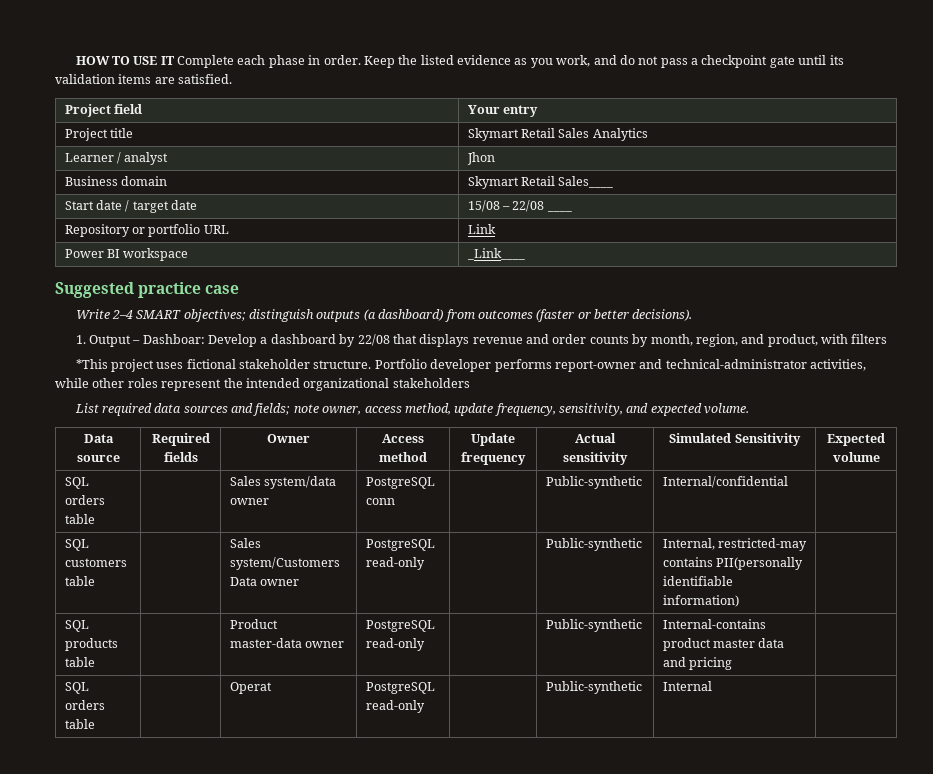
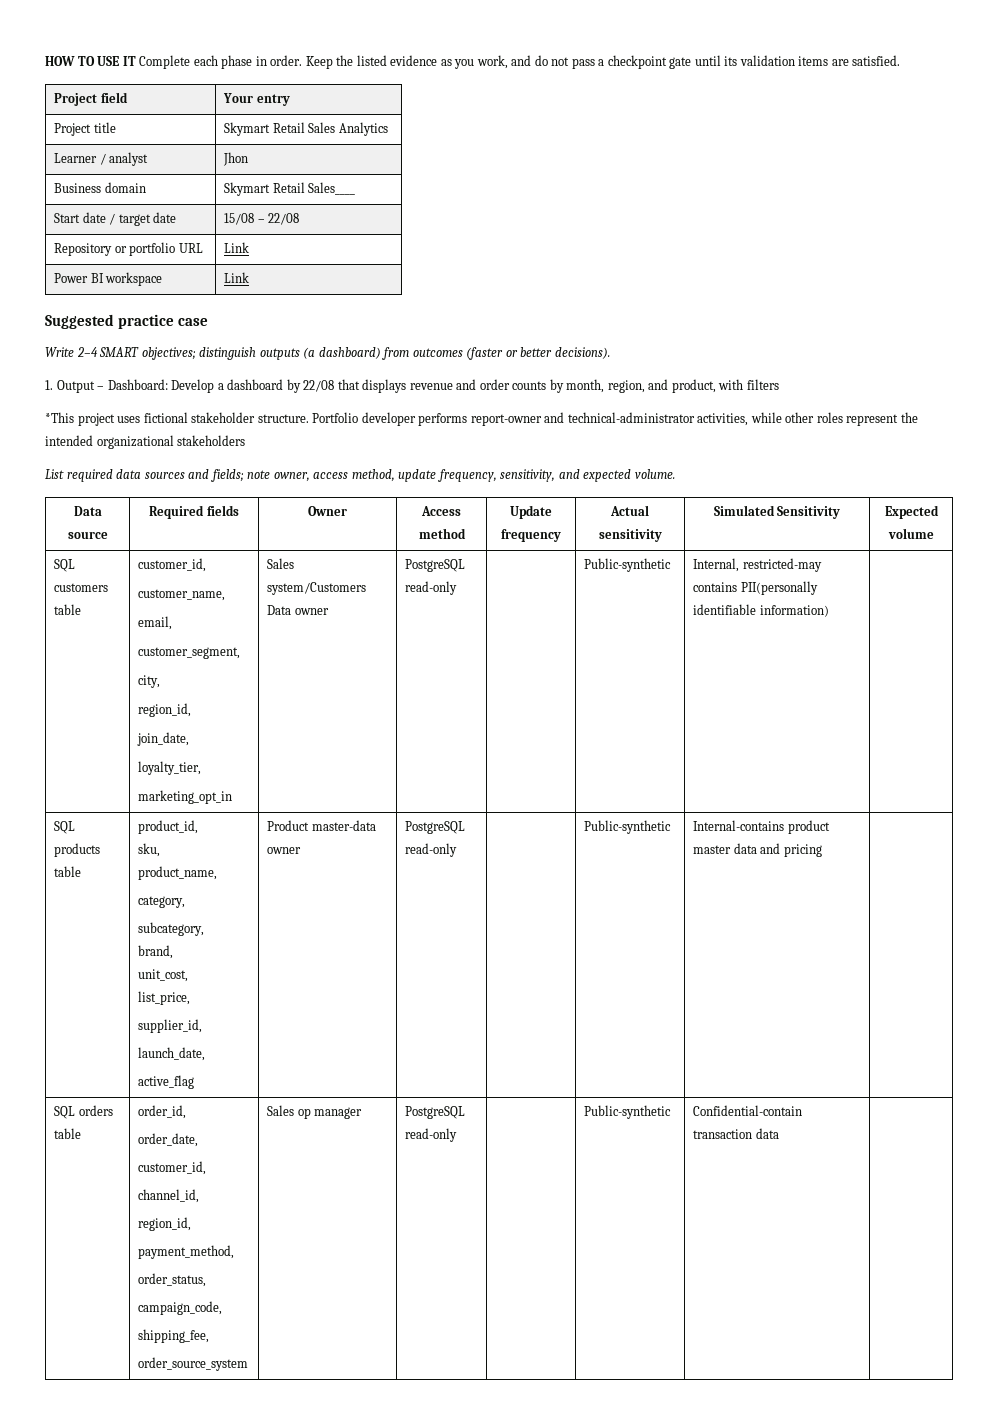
[546,210,572,212] ____ -> (300, 219) none
[466,248,525,260] _Link____ -> [224,272,250,283] Link
[142,334,205,344] Dashboar: -> [107,379,168,390] Dashboard:
[64,495,105,505] [64,514,95,524] [229,476,337,489] [229,498,269,505] [365,477,435,489] [365,498,395,505] [545,476,642,489] [662,476,788,488] [64,539,89,551] [64,558,127,567] [64,576,95,586] orders table | | Sales system/data owner | PostgreSQL conn | | Public-synthetic | Internal/confidential | // SQL customers table | -> [54,583,109,592] [54,604,82,615] [138,558,207,572] [138,589,226,601] [138,616,173,630] [138,647,241,659] [138,675,161,688] [138,703,192,717] [137,732,190,746] [138,761,202,775] [138,790,233,804] customers table | customer_id, // customer_name, // email, // customer_segment, // city, // region_id, // join_date, // loyalty_tier, // marketing_opt_in
(95, 662) none -> [138,820,199,834] [138,843,161,857] [138,866,218,880] [138,896,186,908] [138,922,205,936] [138,945,174,959] [138,969,189,982] [138,991,191,1005] [138,1019,203,1033] [138,1047,206,1061] [138,1075,195,1089] product_id, // sku, // product_name, // category, // subcategory, // brand, // unit_cost, // list_price, // supplier_id, // launch_date, // active_flag
[229,682,272,694] [365,682,435,694] [365,700,425,713] [545,681,642,694] [662,681,712,691] | Operat | PostgreSQL read-only | | Public-synthetic | Internal -> [138,1105,187,1119] [138,1133,199,1147] [138,1161,207,1175] [138,1189,200,1203] [138,1217,192,1231] [138,1245,235,1259] [138,1273,207,1287] [138,1301,223,1315] [138,1329,210,1343] [138,1357,249,1371] [267,1105,363,1119] [405,1106,466,1119] [405,1128,458,1142] [584,1105,672,1119] [693,1105,803,1116] [693,1128,779,1139] order_id, // order_date, // customer_id, // channel_id, // region_id, // payment_method, // order_status, // campaign_code, // shipping_fee, // order_source_system | Sales op manager | PostgreSQL read-only | | Public-synthetic | Confidential-contain transaction data

